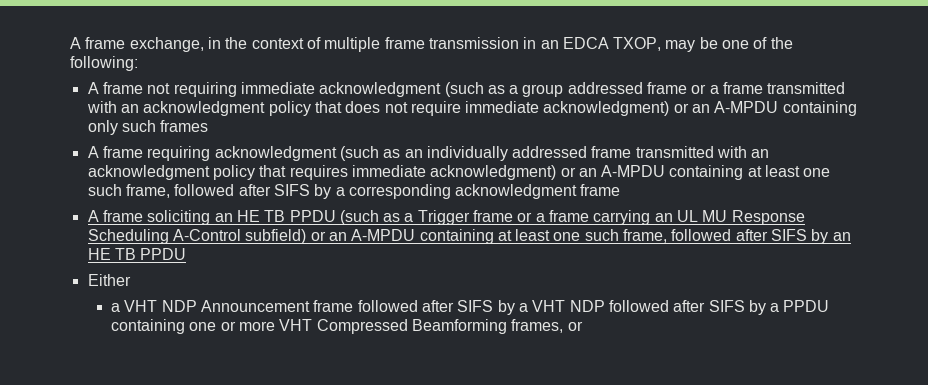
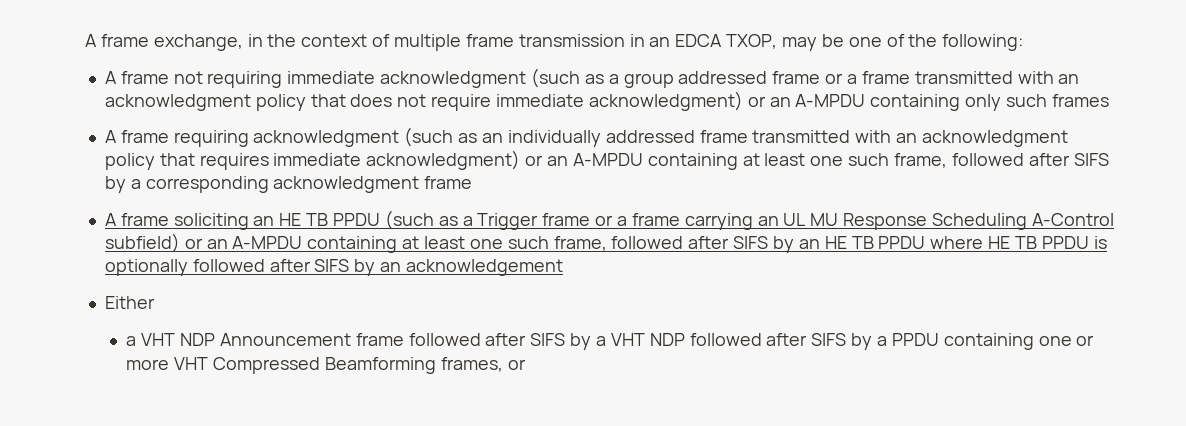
(187, 254) none -> [930,236,1107,249] [104,259,563,276] where HE TB PPDU is optionally followed after SIFS by an acknowledgement

